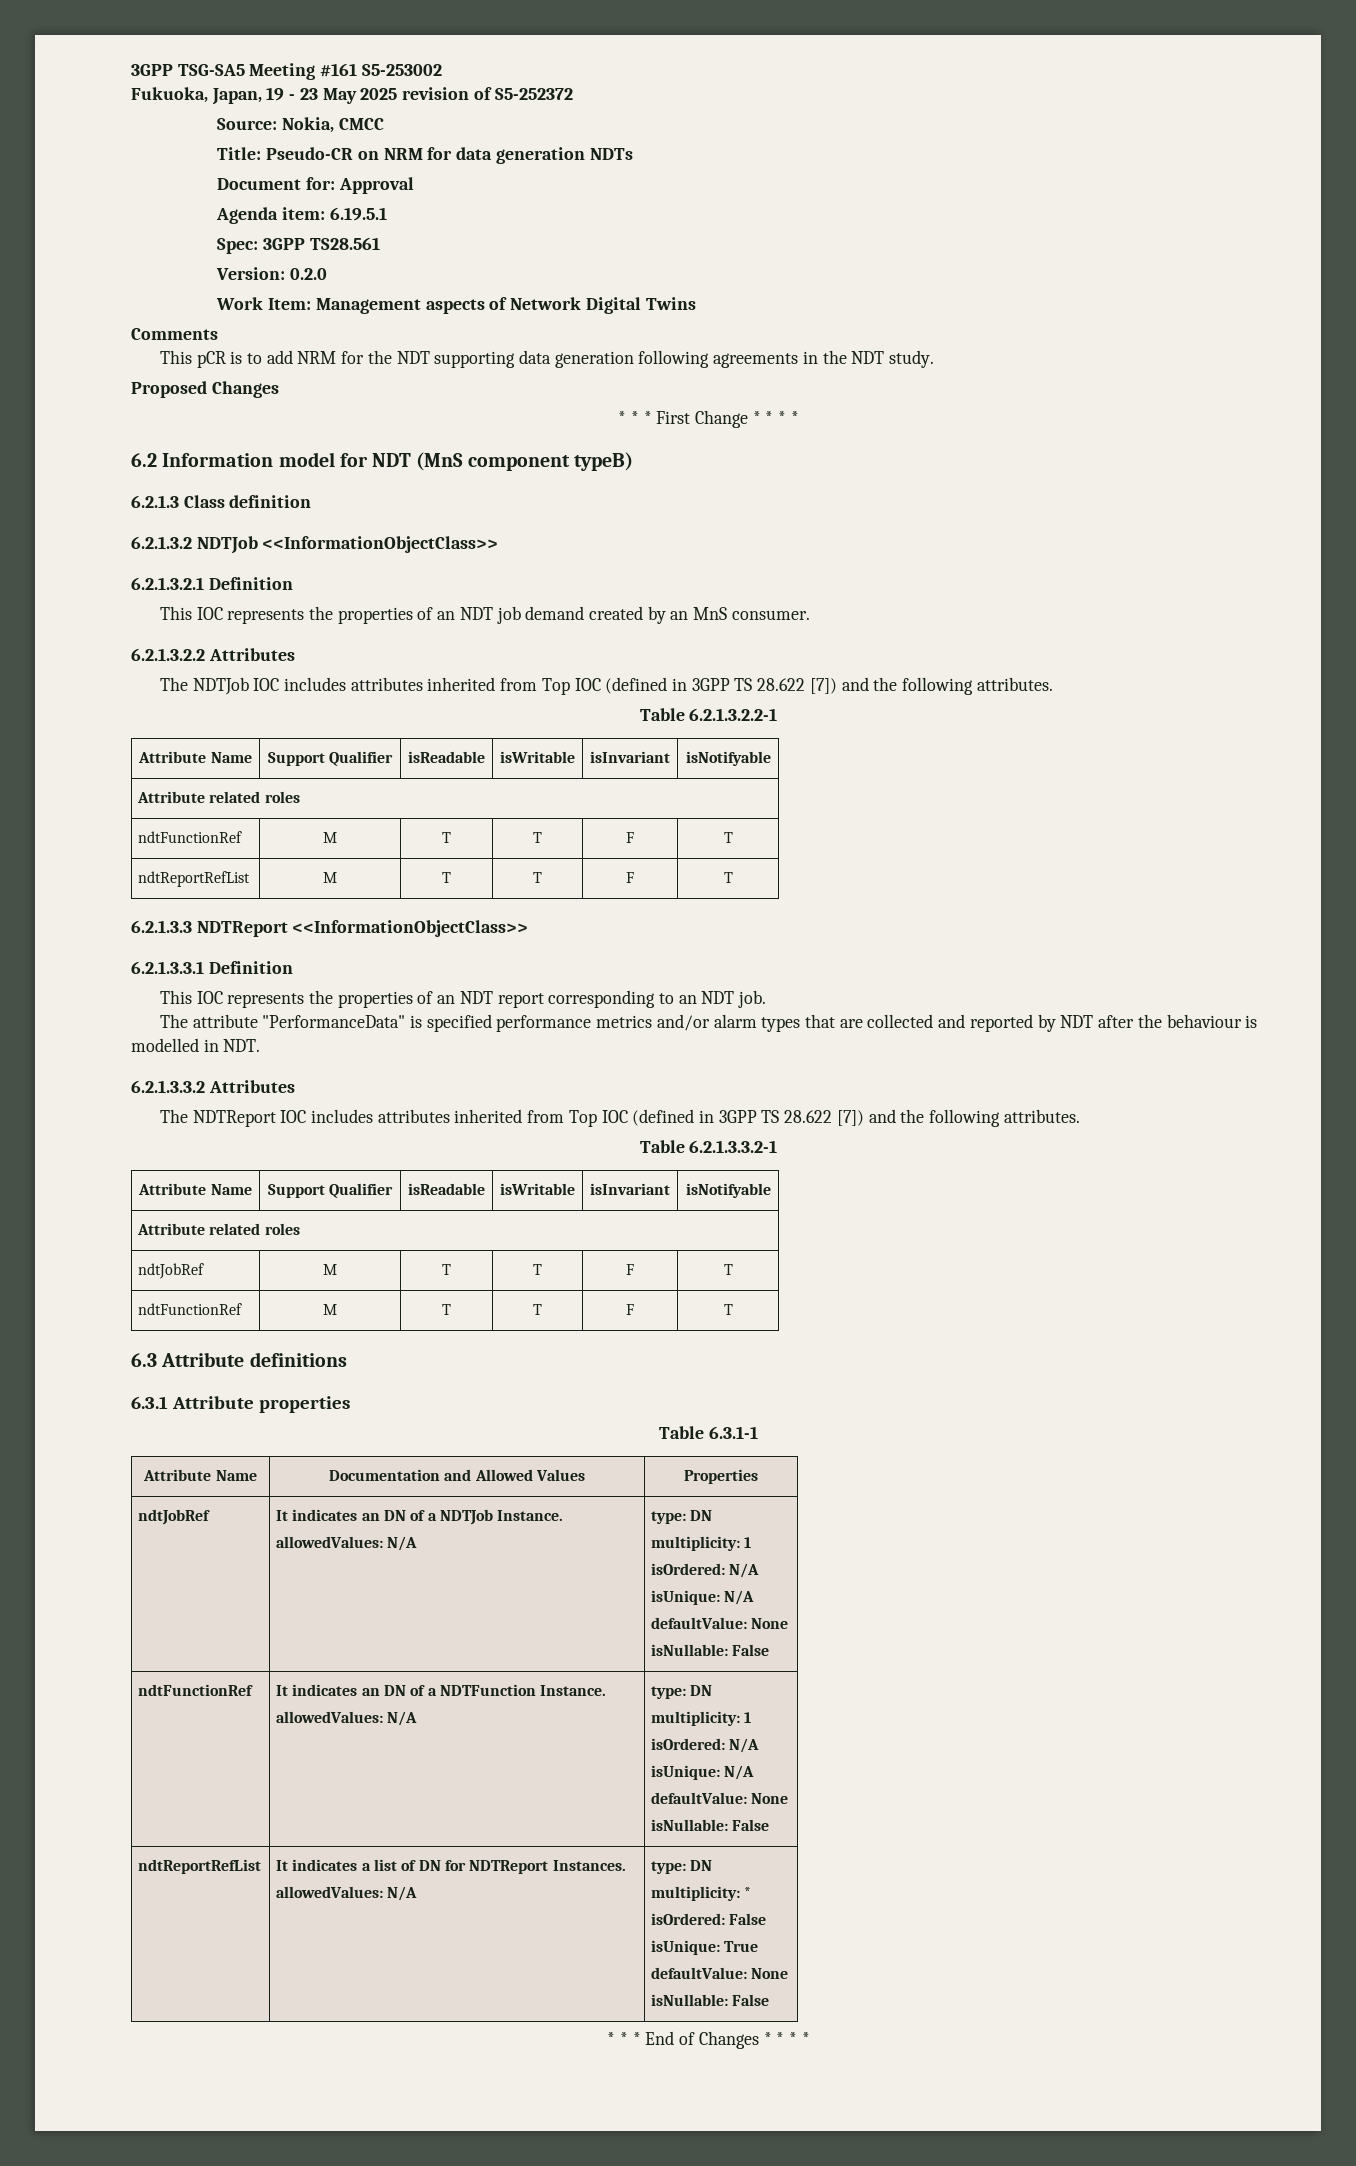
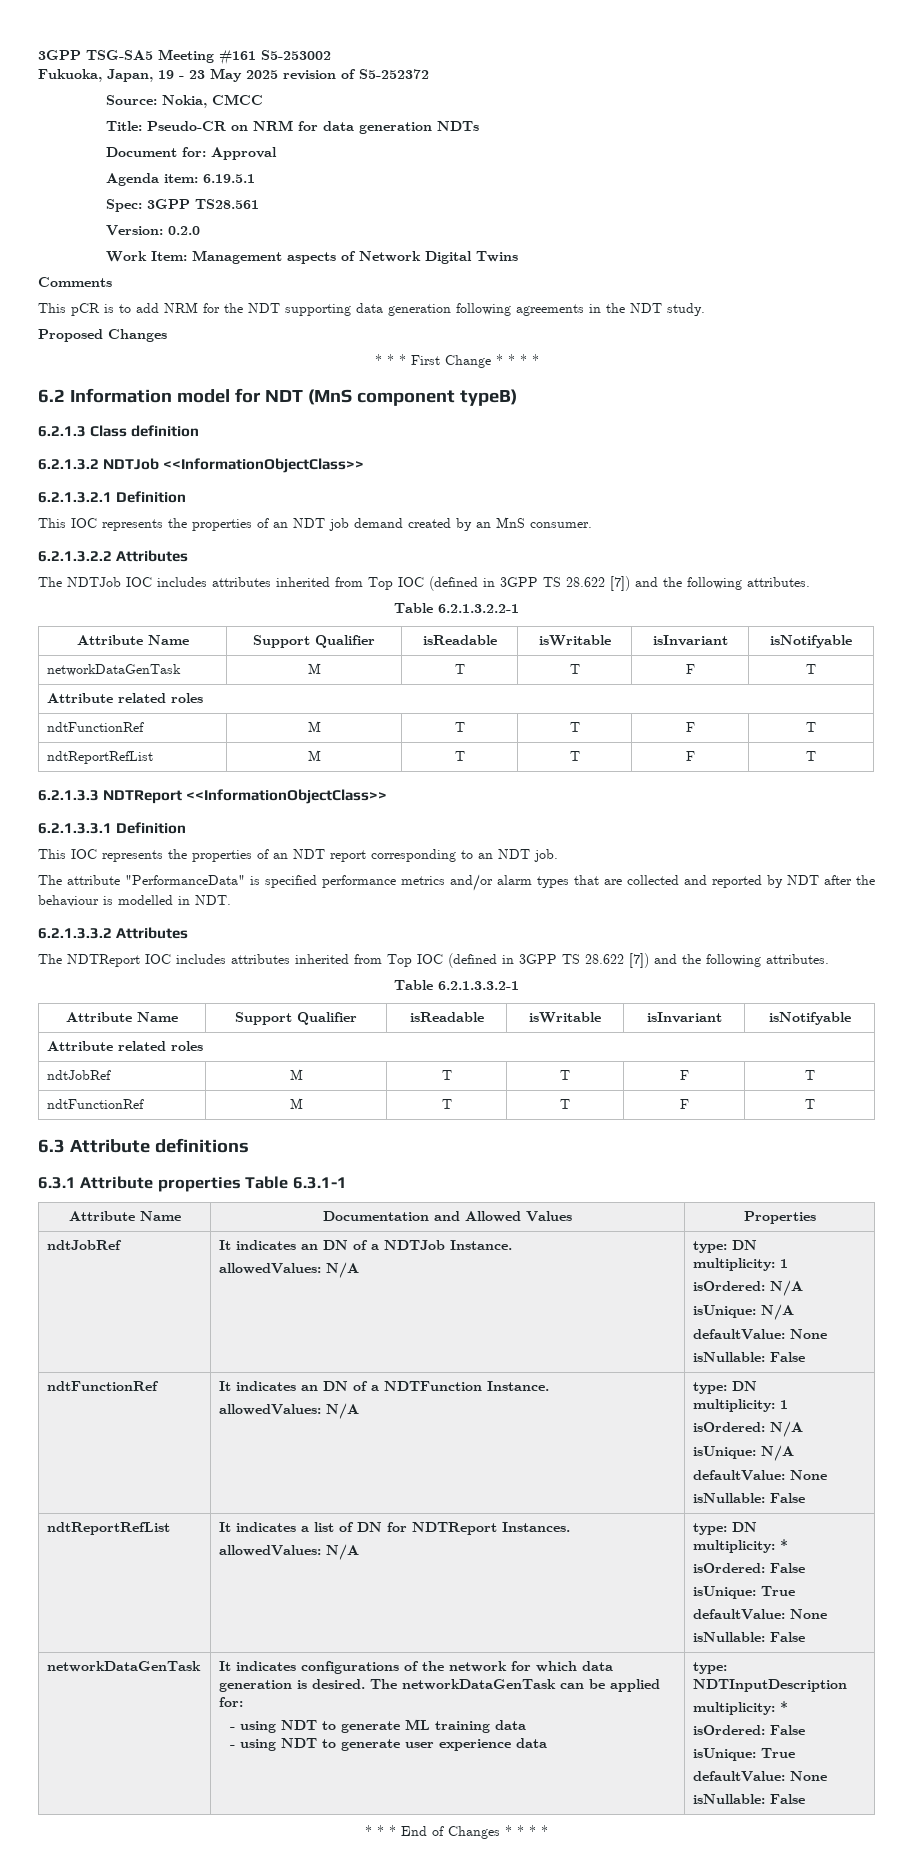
(771, 758) none -> [47,664,182,676] [307,663,321,674] [454,664,465,674] [569,664,580,674] [685,664,695,674] [806,664,816,674] // networkDataGenTask | M | T | T | F | T
(350, 1404) // -> (241, 1184) none
(770, 2000) none -> [47,1661,202,1672] [219,1661,614,1674] [219,1679,661,1692] [219,1697,244,1707] [229,1719,526,1733] [229,1738,547,1751] [693,1662,728,1674] [693,1679,848,1692] [693,1701,789,1715] [693,1725,806,1735] [693,1748,796,1761] [693,1771,828,1782] [693,1794,806,1804] // networkDataGenTask | It indicates configurations of the network for which data generation is desired. The networkDataGenTask can be applied for: // - using NDT to generate ML training data // - using NDT to generate user experience data | type: NDTInputDescription // multiplicity: * // isOrdered: False // isUnique: True // defaultValue: None // isNullable: False

